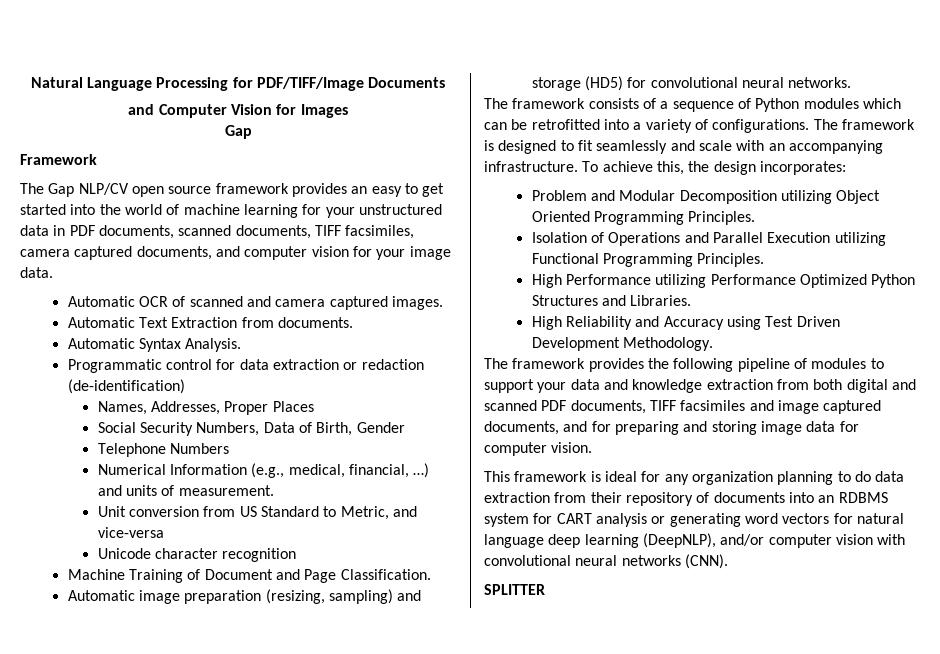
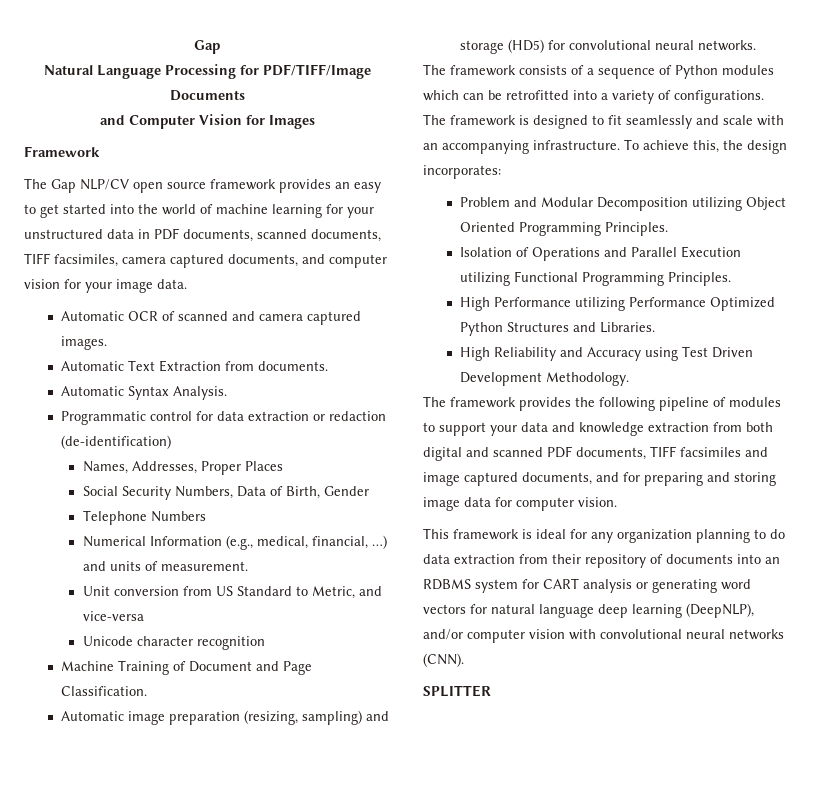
(30, 82) none -> [194,40,220,54] Gap //
[224,125,252,139] // Gap -> (315, 122) none

